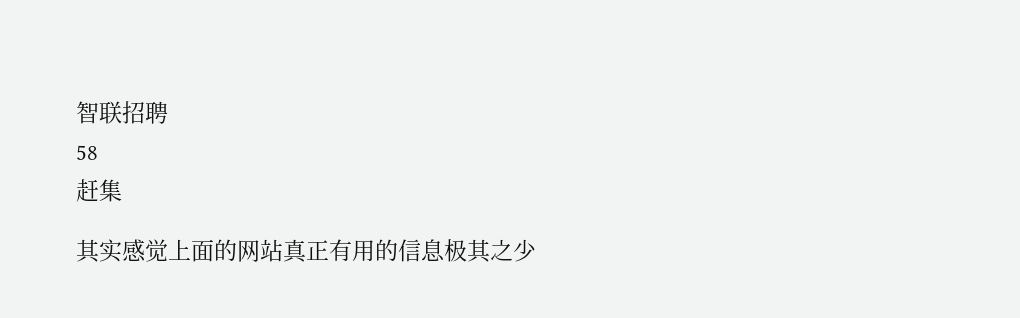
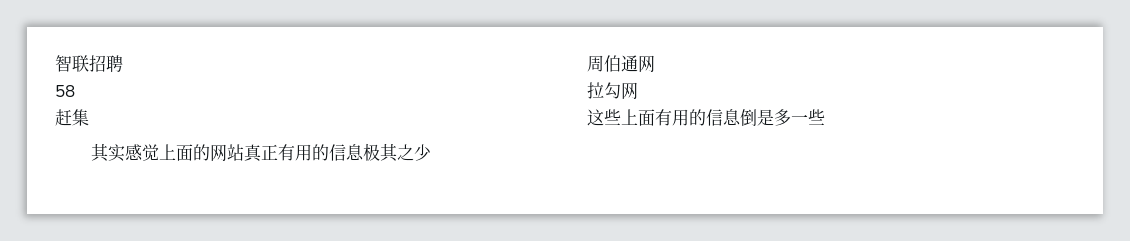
(536, 250) none -> [587,55,655,73] [587,82,638,100] [587,109,825,127] // 周伯通网 // 拉勾网 // 这些上面有用的信息倒是多一些

